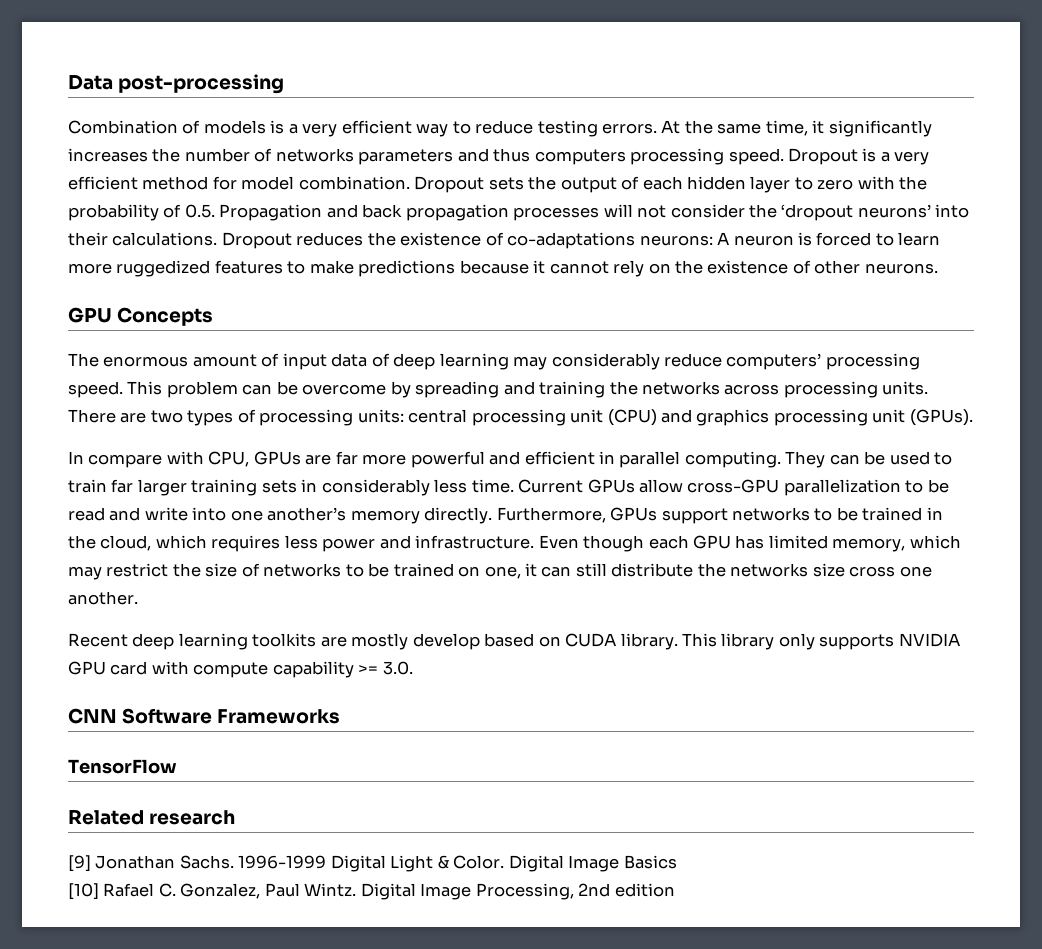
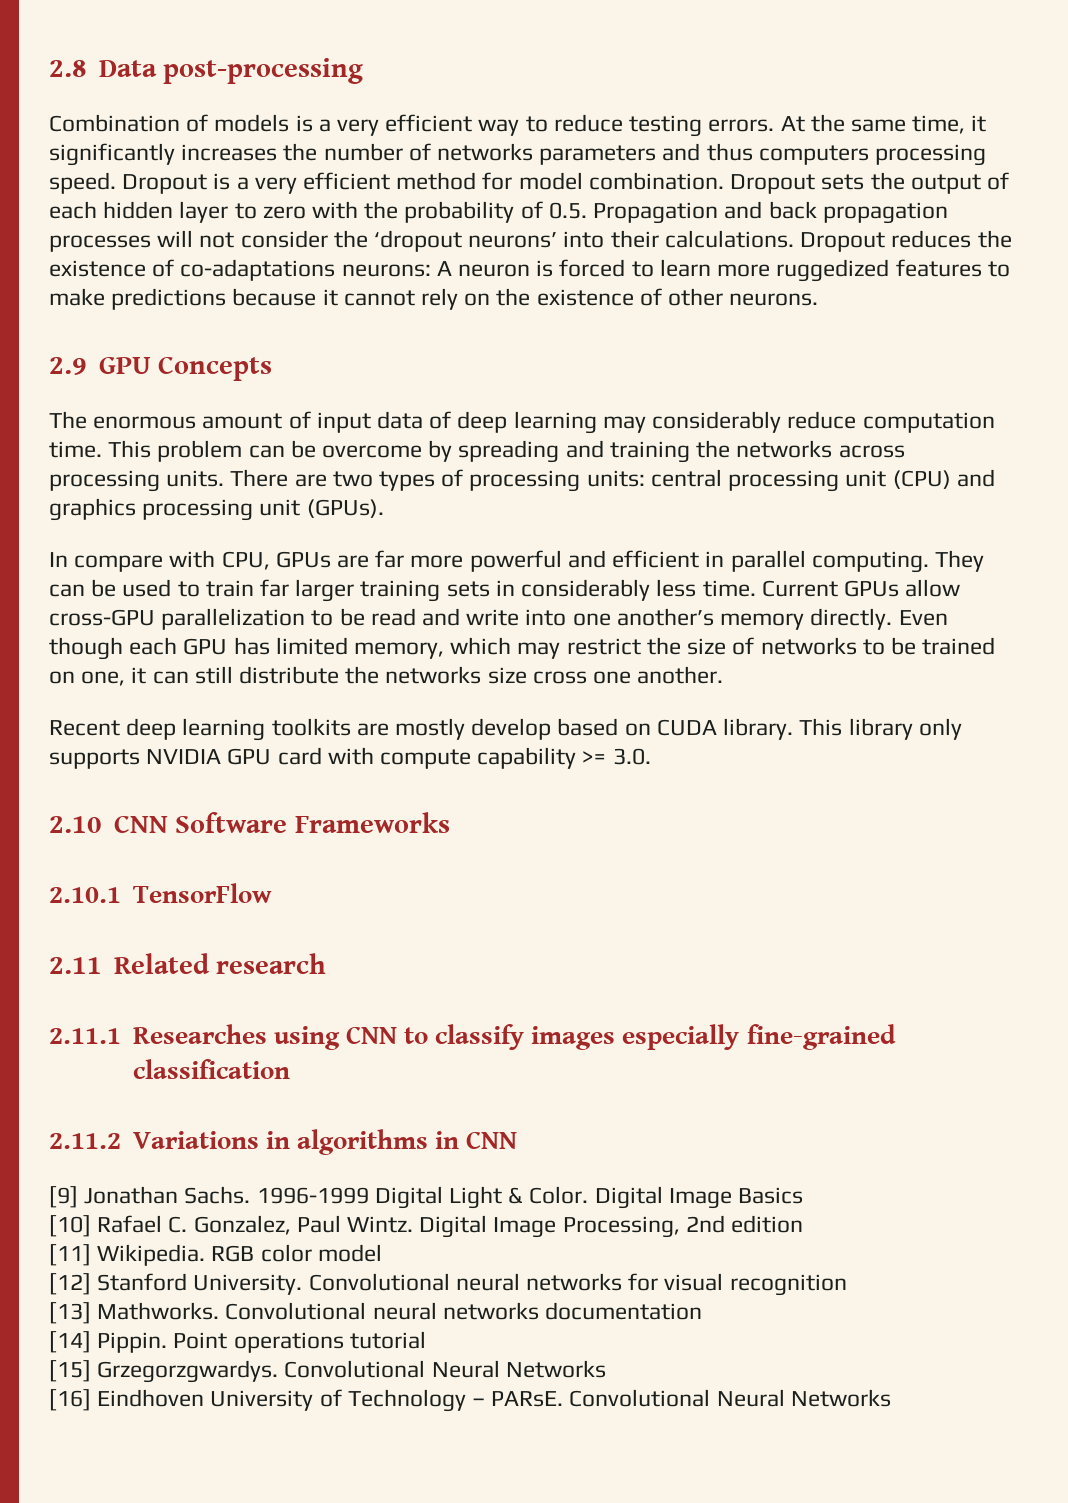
(68, 82) none -> [49,60,87,77] 2.8
(938, 268) none -> [49,357,87,375] 2.9
[726,353,920,370] [68,381,123,398] computers’ processing speed. -> [862,412,995,433] [49,441,102,458] computation time.
[496,507,943,524] [68,535,535,552] Furthermore, GPUs support networks to be trained in the cloud, which requires less power and infrastructure. -> (893, 619) none
(413, 668) none -> [49,816,102,833] 2.10
(341, 716) none -> [49,887,121,903] 2.10.1
(177, 766) none -> [49,957,102,974] 2.11
(236, 817) none -> [49,1024,896,1050] [132,1059,290,1079] [49,1129,518,1155] // 2.11.1 Researches using CNN to classify images especially fine-grained classification // 2.11.2 Variations in algorithms in CNN
(675, 890) none -> [49,1244,382,1266] [49,1273,847,1296] [49,1302,703,1324] [49,1331,426,1353] [49,1360,606,1383] [49,1389,891,1412] // [11] Wikipedia. RGB color model // [12] Stanford University. Convolutional neural networks for visual recognition // [13] Mathworks. Convolutional neural networks documentation // [14] Pippin. Point operations tutorial // [15] Grzegorzgwardys. Convolutional Neural Networks // [16] Eindhoven University of Technology – PARsE. Convolutional Neural Networks

